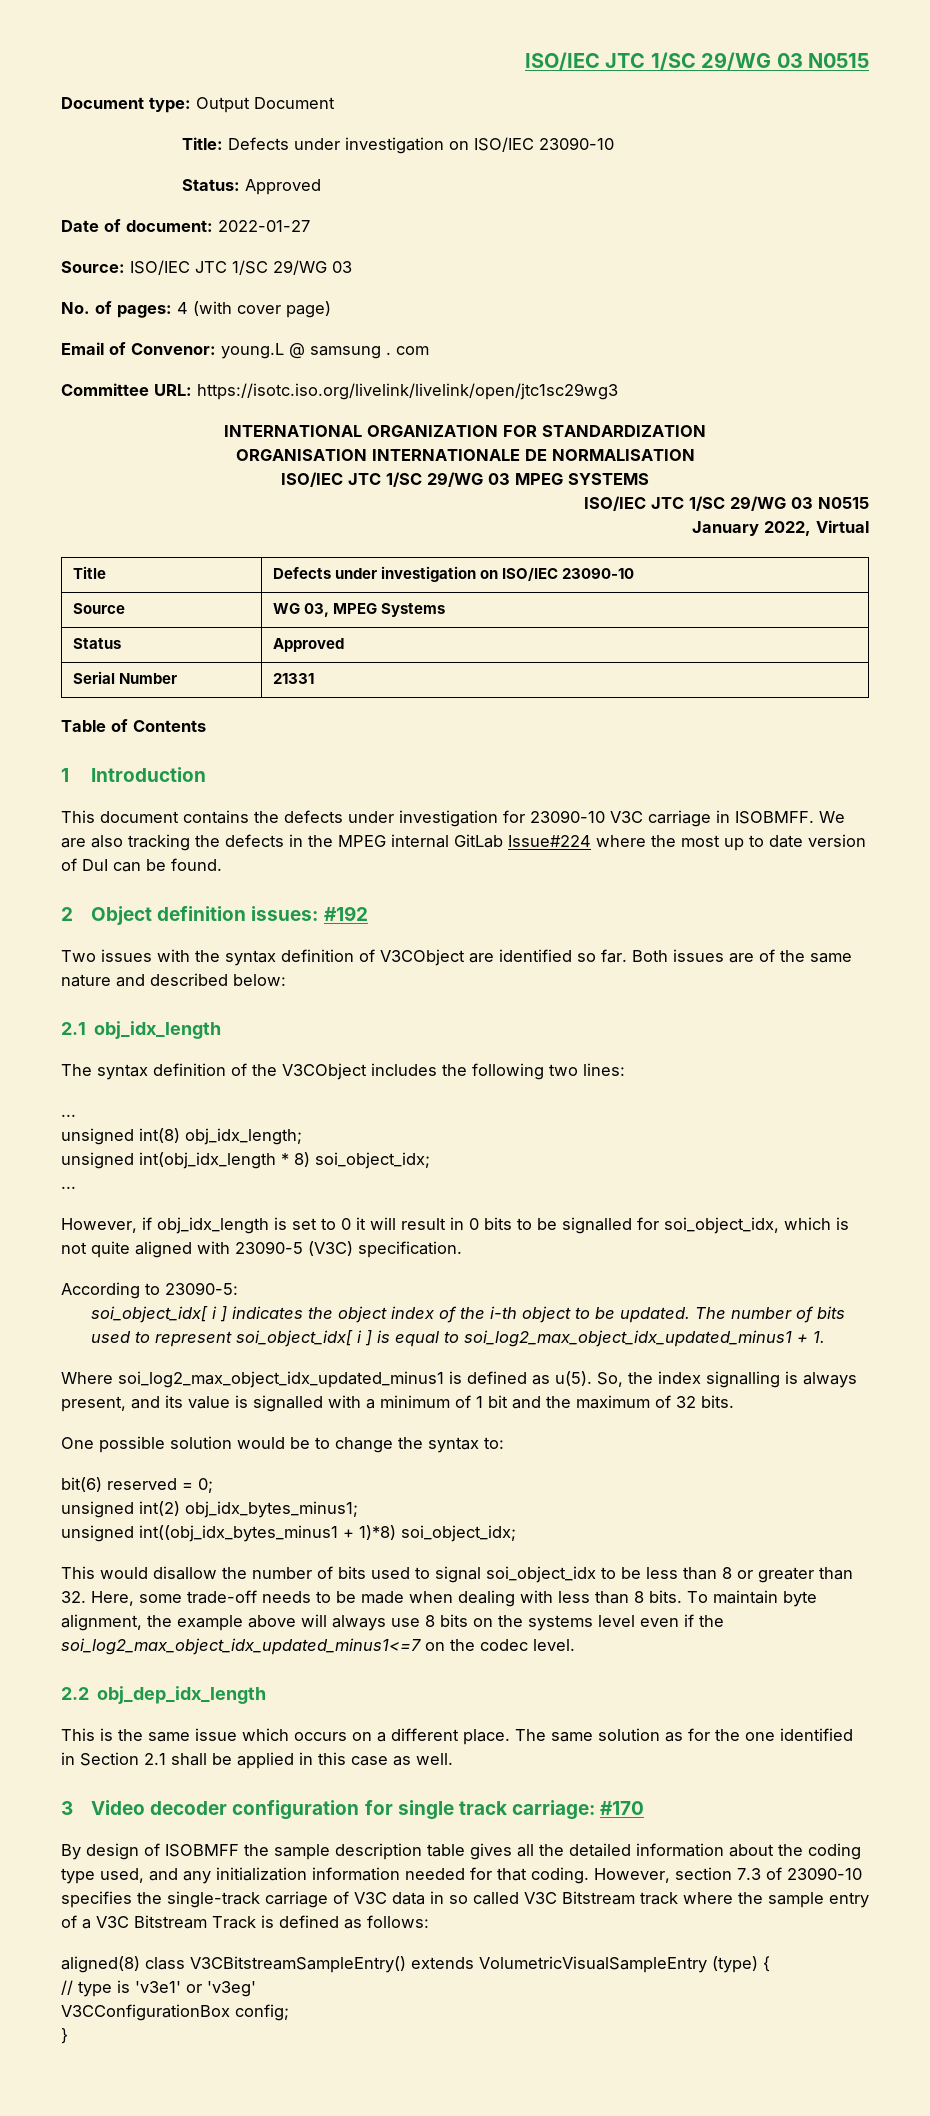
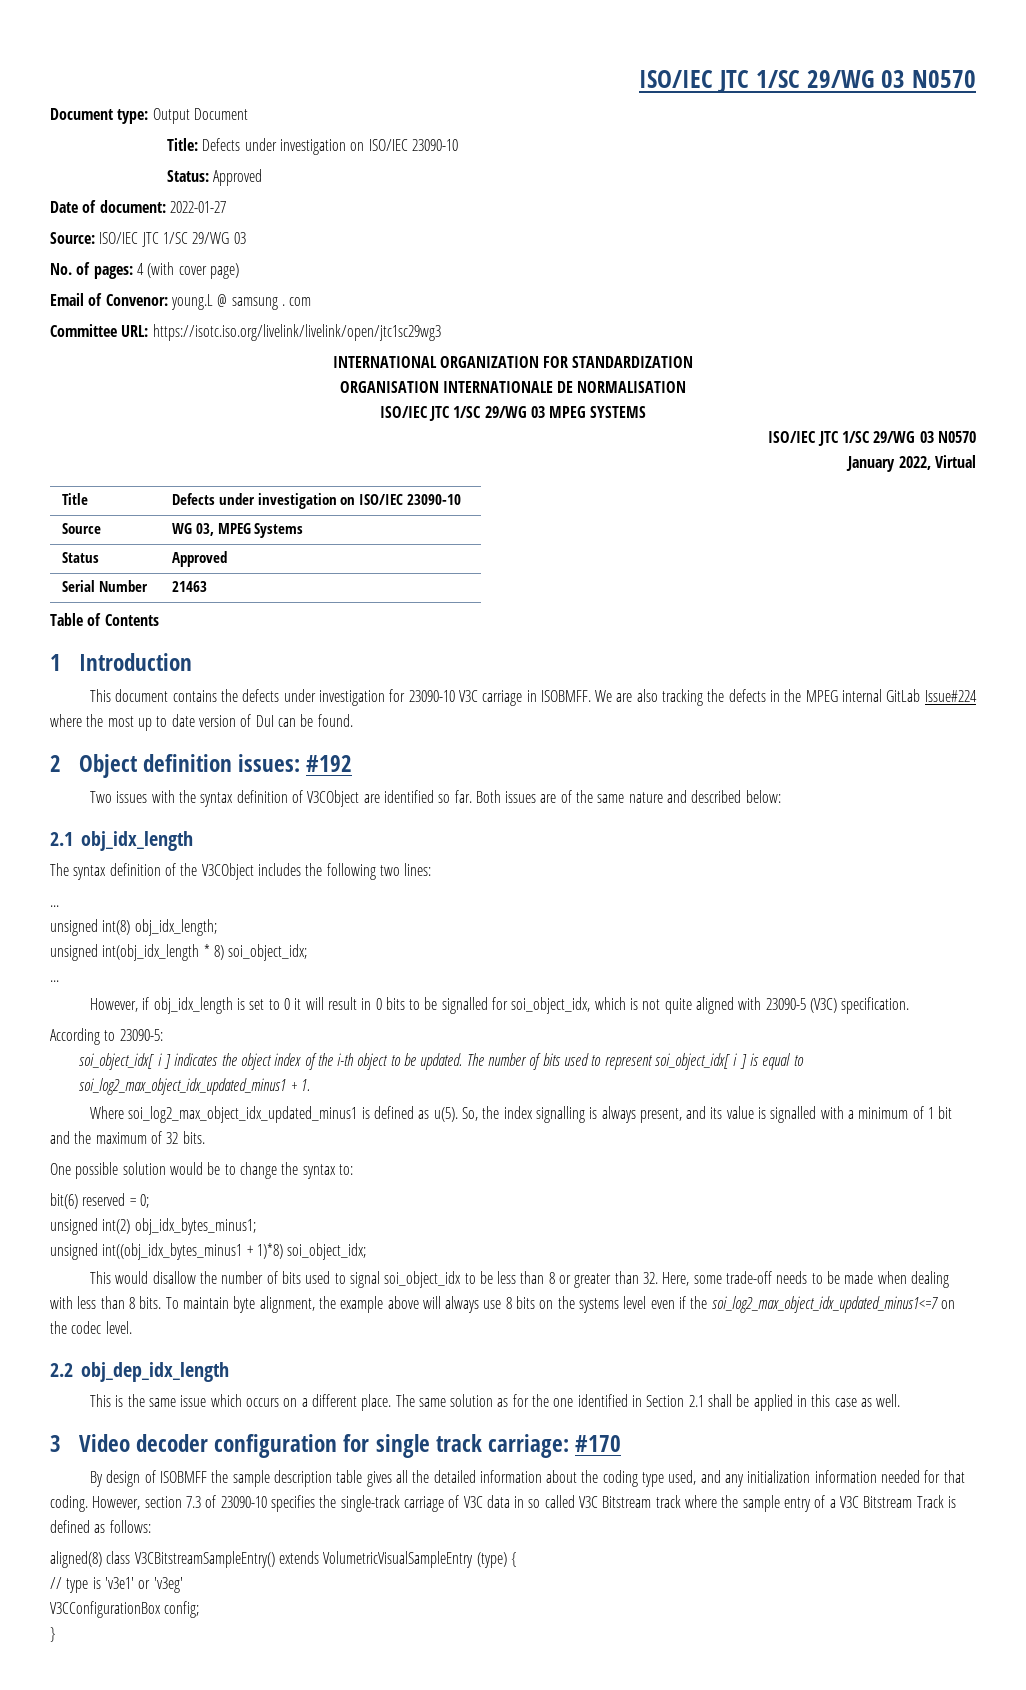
[525,52,869,70] ISO/IEC JTC 1/SC 29/WG 03 N0515 -> [639,70,976,93] ISO/IEC JTC 1/SC 29/WG 03 N0570
[818,497,869,509] N0515 -> [938,431,977,443] N0570
[272,673,314,684] 21331 -> [171,581,207,592] 21463

